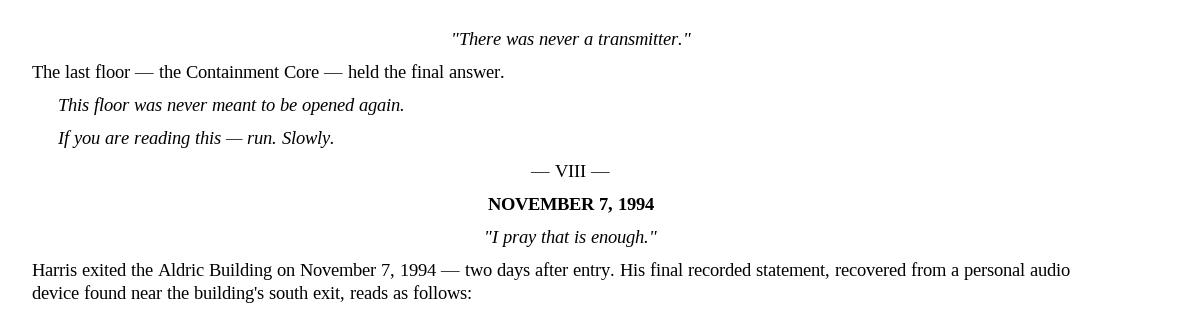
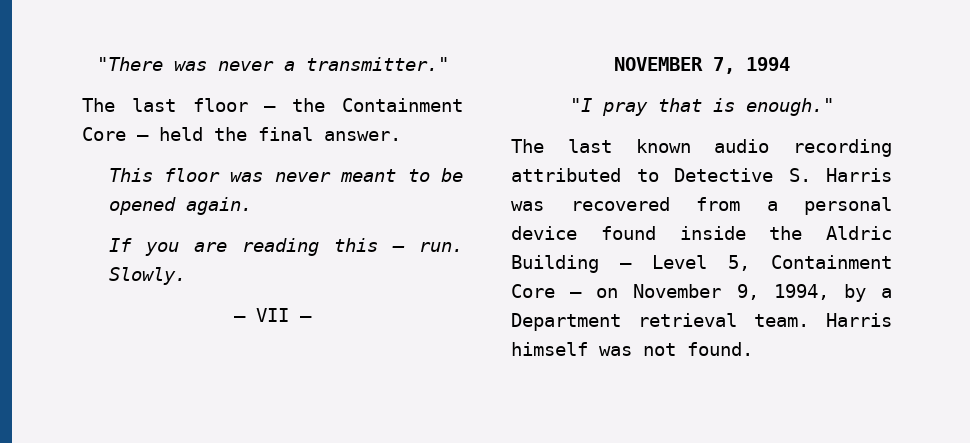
[555,165,586,177] VIII -> [256,308,289,322] VII
[32,262,830,280] Harris exited the Aldric Building on November 7, 1994 — two days after entry. His final recorded statement, -> [511,139,892,157] [511,168,892,182] [511,201,544,211] The last known audio recording attributed to Detective S. Harris was
[1030,263,1070,276] audio -> (892, 206) none
[131,285,472,303] near the building's south exit, reads as follows: -> [679,226,892,240] [511,255,892,273] [511,284,892,302] [511,313,892,331] [511,342,753,356] inside the Aldric Building — Level 5, Containment Core — on November 9, 1994, by a Department retrieval team. Harris himself was not found.

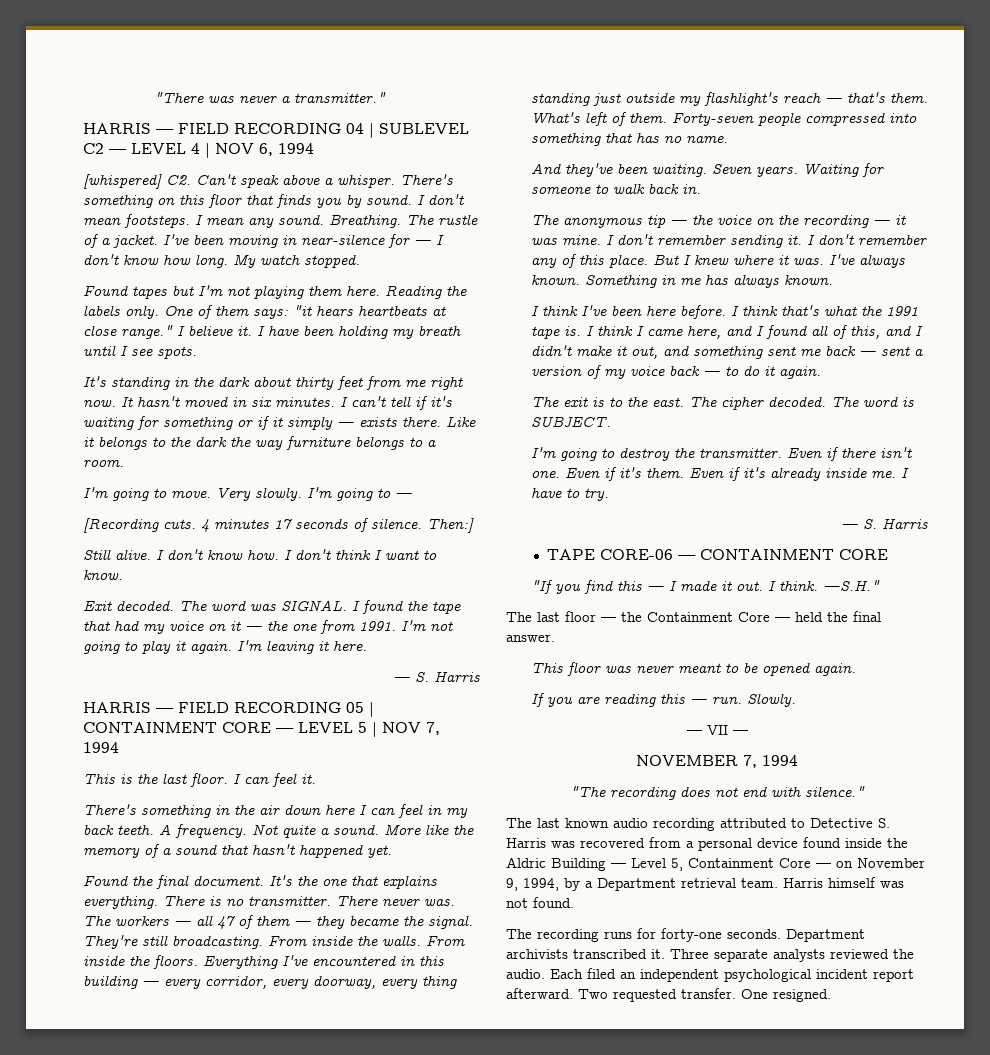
(449, 64) none -> [82,123,469,138] [82,143,314,158] [82,174,453,189] [82,194,464,208] [82,214,478,228] [82,234,444,248] [82,254,360,268] [82,285,467,299] [82,305,446,319] [82,325,461,339] [82,345,197,359] [82,376,463,390] [82,396,452,410] [82,416,476,430] [82,436,436,450] [82,460,124,467] [82,487,412,501] [82,518,474,533] [82,549,437,560] [82,570,123,580] [82,600,461,614] [82,620,453,634] [82,640,367,654] [393,671,480,682] [82,702,374,717] [82,722,440,737] [82,742,119,753] [82,773,316,787] [82,804,468,818] [82,824,474,838] [82,844,392,858] [82,875,437,889] [82,895,455,909] [82,915,473,929] [82,935,465,949] [82,955,444,969] [82,975,457,989] [530,92,928,106] [530,112,917,126] [530,132,728,146] [530,163,884,177] [530,183,701,194] [530,214,906,228] [530,234,927,248] [530,254,905,268] [530,274,833,288] [530,305,918,319] [530,325,923,339] [530,345,923,359] [530,365,821,379] [530,396,914,410] [530,416,611,427] [530,447,912,461] [530,467,909,481] [530,487,609,501] [841,518,928,529] [546,549,888,560] [530,580,880,594] // HARRIS — FIELD RECORDING 04 | SUBLEVEL C2 — LEVEL 4 | NOV 6, 1994 // [whispered] C2. Can't speak above a whisper. There's something on this floor that finds you by sound. I don't mean footsteps. I mean any sound. Breathing. The rustle of a jacket. I've been moving in near-silence for — I don't know how long. My watch stopped. // Found tapes but I'm not playing them here. Reading the labels only. One of them says: "it hears heartbeats at close range." I believe it. I have been holding my breath until I see spots. // It's standing in the dark about thirty feet from me right now. It hasn't moved in six minutes. I can't tell if it's waiting for something or if it simply — exists there. Like it belongs to the dark the way furniture belongs to a room. // I'm going to move. Very slowly. I'm going to — // [Recording cuts. 4 minutes 17 seconds of silence. Then:] // Still alive. I don't know how. I don't think I want to know. // Exit decoded. The word was SIGNAL. I found the tape that had my voice on it — the one from 1991. I'm not going to play it again. I'm leaving it here. // — S. Harris // HARRIS — FIELD RECORDING 05 | CONTAINMENT CORE — LEVEL 5 | NOV 7, 1994 // This is the last floor. I can feel it. // There's something in the air down here I can feel in my back teeth. A frequency. Not quite a sound. More like the memory of a sound that hasn't happened yet. // Found the final document. It's the one that explains everything. There is no transmitter. There never was. The workers — all 47 of them — they became the signal. They're still broadcasting. From inside the walls. From inside the floors. Everything I've encountered in this building — every corridor, every doorway, every thing standing just outside my flashlight's reach — that's them. What's left of them. Forty-seven people compressed into something that has no name. // And they've been waiting. Seven years. Waiting for someone to walk back in. // The anonymous tip — the voice on the recording — it was mine. I don't remember sending it. I don't remember any of this place. But I knew where it was. I've always known. Something in me has always known. // I think I've been here before. I think that's what the 1991 tape is. I think I came here, and I found all of this, and I didn't make it out, and something sent me back — sent a version of my voice back — to do it again. // The exit is to the east. The cipher decoded. The word is SUBJECT. // I'm going to destroy the transmitter. Even if there isn't one. Even if it's them. Even if it's already inside me. I have to try. // — S. Harris // TAPE CORE-06 — CONTAINMENT CORE // "If you find this — I made it out. I think. —S.H."
[569,98,834,116] "I pray that is enough." -> [570,786,865,800] "The recording does not end with silence."
(753, 349) none -> [506,928,865,942] [506,949,914,962] [506,968,914,982] [506,988,831,1002] // The recording runs for forty-one seconds. Department archivists transcribed it. Three separate analysts reviewed the audio. Each filed an independent psychological incident report afterward. Two requested transfer. One resigned.

